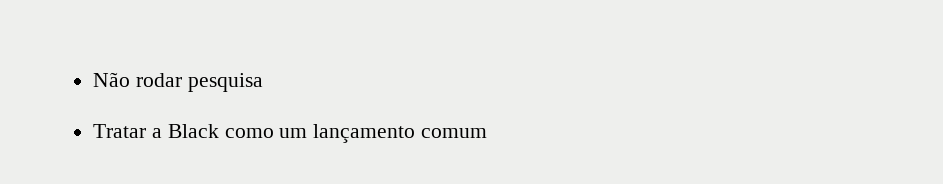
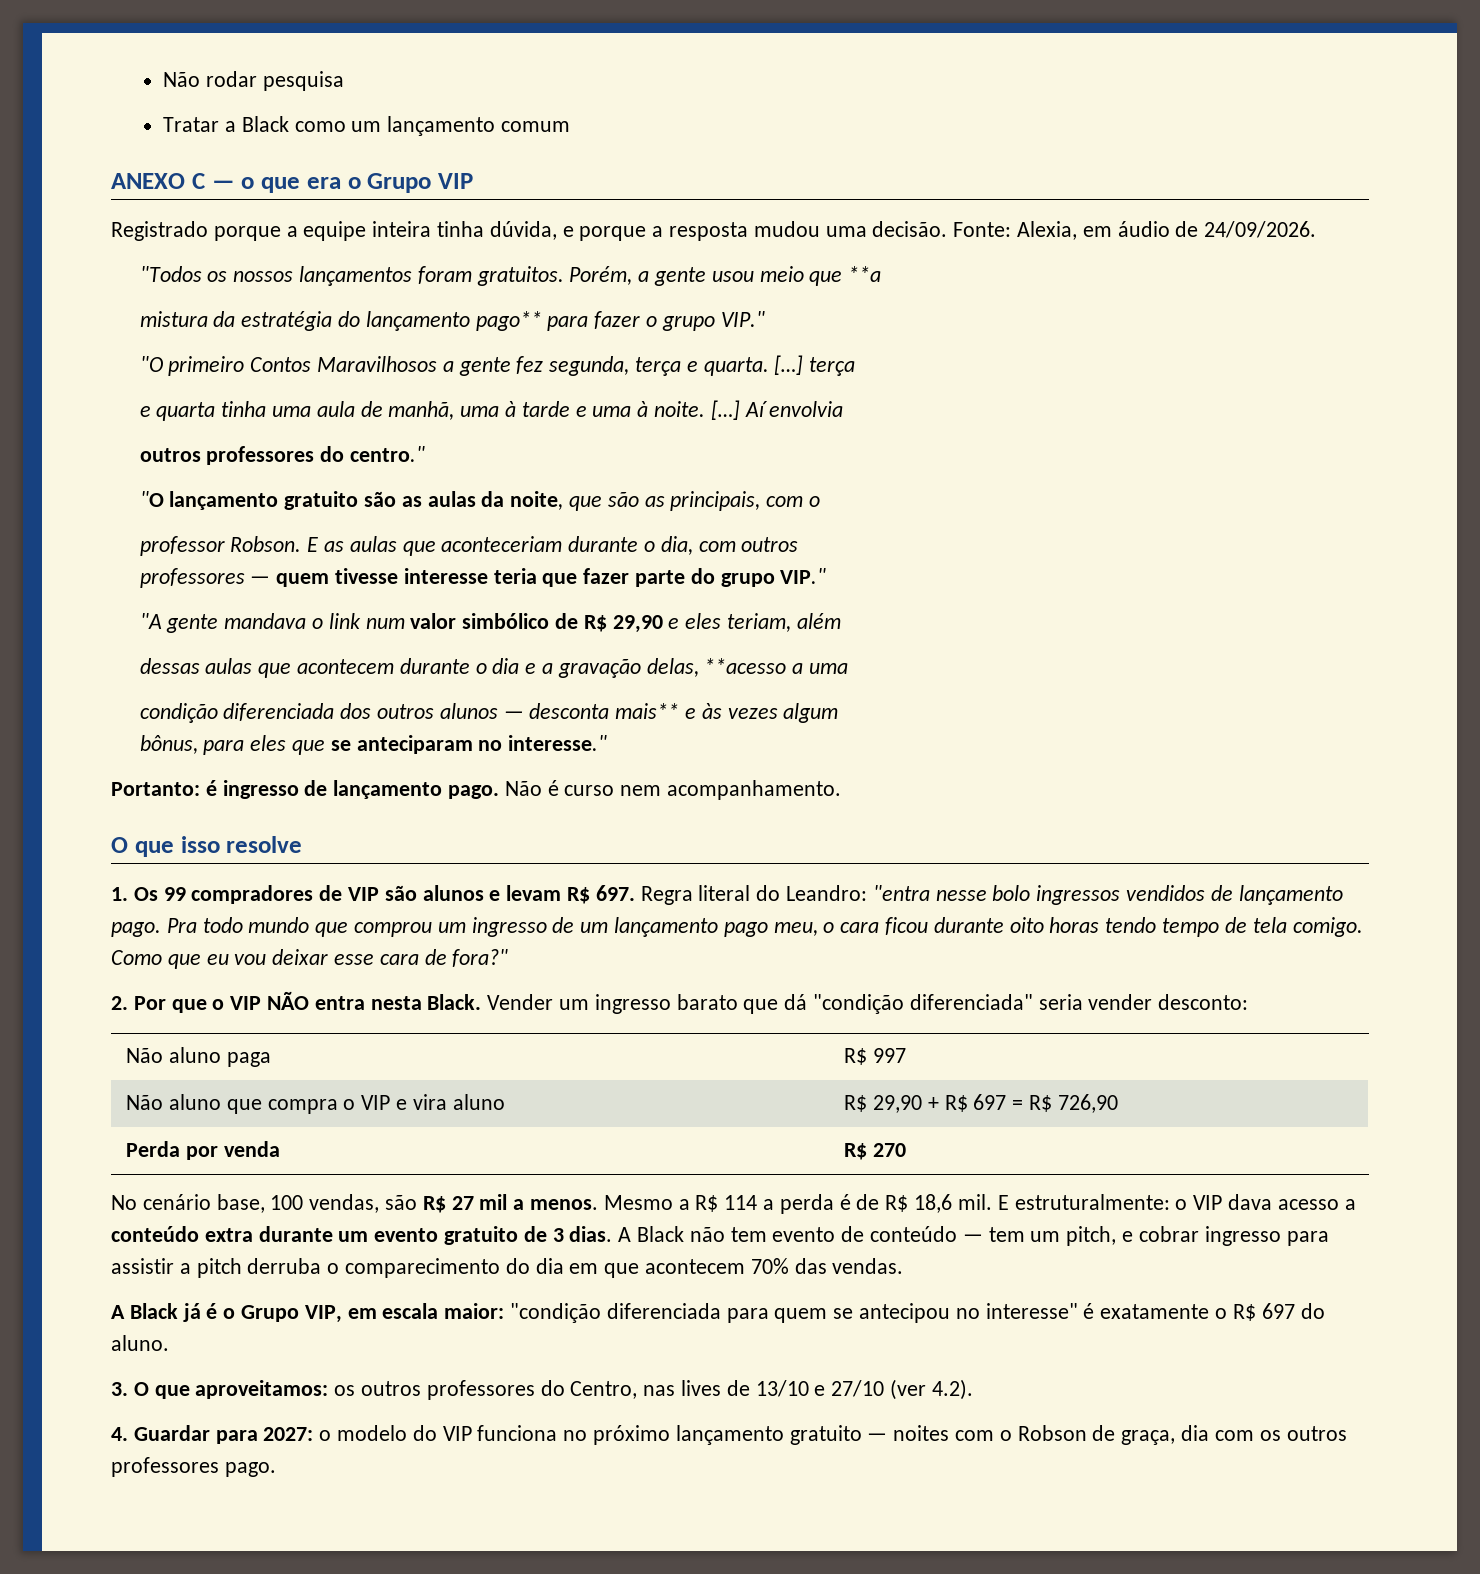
(487, 133) none -> [111,173,473,193] [111,221,1317,241] [139,266,882,286] [139,311,765,331] [139,355,856,376] [139,400,844,421] [139,446,425,465] [139,491,820,511] [139,536,799,556] [139,568,827,588] [139,613,841,633] [139,658,848,678] [139,703,839,723] [139,735,608,755] [111,780,842,800] [111,836,303,857] [111,885,1343,905] [111,917,1363,937] [111,949,509,969] [111,991,1249,1014] [126,1047,271,1067] [844,1048,906,1065] [126,1094,505,1114] [844,1094,1118,1113] [126,1141,280,1160] [844,1143,906,1160] [111,1194,1356,1214] [111,1226,1329,1246] [111,1258,904,1278] [111,1303,1325,1323] [111,1335,169,1351] [111,1379,973,1400] [111,1425,1347,1445] [111,1457,276,1477] // ANEXO C — o que era o Grupo VIP // Registrado porque a equipe inteira tinha dúvida, e porque a resposta mudou uma decisão. Fonte: Alexia, em áudio de 24/09/2026. // "Todos os nossos lançamentos foram gratuitos. Porém, a gente usou meio que **a // mistura da estratégia do lançamento pago** para fazer o grupo VIP." // "O primeiro Contos Maravilhosos a gente fez segunda, terça e quarta. […] terça // e quarta tinha uma aula de manhã, uma à tarde e uma à noite. […] Aí envolvia // outros professores do centro." // "O lançamento gratuito são as aulas da noite, que são as principais, com o // professor Robson. E as aulas que aconteceriam durante o dia, com outros // professores — quem tivesse interesse teria que fazer parte do grupo VIP." // "A gente mandava o link num valor simbólico de R$ 29,90 e eles teriam, além // dessas aulas que acontecem durante o dia e a gravação delas, **acesso a uma // condição diferenciada dos outros alunos — desconta mais** e às vezes algum // bônus, para eles que se anteciparam no interesse." // Portanto: é ingresso de lançamento pago. Não é curso nem acompanhamento. // O que isso resolve // 1. Os 99 compradores de VIP são alunos e levam R$ 697. Regra literal do Leandro: "entra nesse bolo ingressos vendidos de lançamento pago. Pra todo mundo que comprou um ingresso de um lançamento pago meu, o cara ficou durante oito horas tendo tempo de tela comigo. Como que eu vou deixar esse cara de fora?" // 2. Por que o VIP NÃO entra nesta Black. Vender um ingresso barato que dá "condição diferenciada" seria vender desconto: // Não aluno paga | R$ 997 // Não aluno que compra o VIP e vira aluno | R$ 29,90 + R$ 697 = R$ 726,90 // Perda por venda | R$ 270 // No cenário base, 100 vendas, são R$ 27 mil a menos. Mesmo a R$ 114 a perda é de R$ 18,6 mil. E estruturalmente: o VIP dava acesso a conteúdo extra durante um evento gratuito de 3 dias. A Black não tem evento de conteúdo — tem um pitch, e cobrar ingresso para assistir a pitch derruba o comparecimento do dia em que acontecem 70% das vendas. // A Black já é o Grupo VIP, em escala maior: "condição diferenciada para quem se antecipou no interesse" é exatamente o R$ 697 do aluno. // 3. O que aproveitamos: os outros professores do Centro, nas lives de 13/10 e 27/10 (ver 4.2). // 4. Guardar para 2027: o modelo do VIP funciona no próximo lançamento gratuito — noites com o Robson de graça, dia com os outros professores pago.

